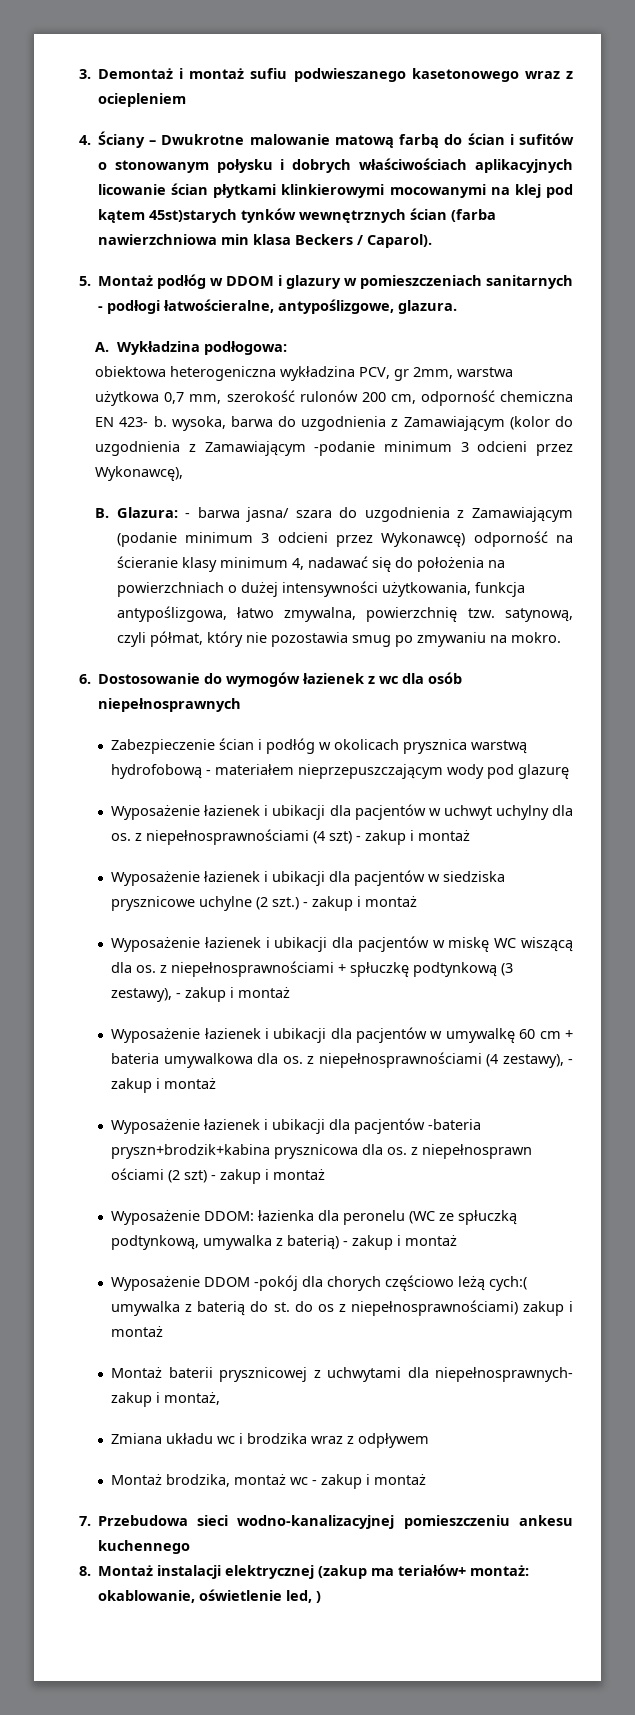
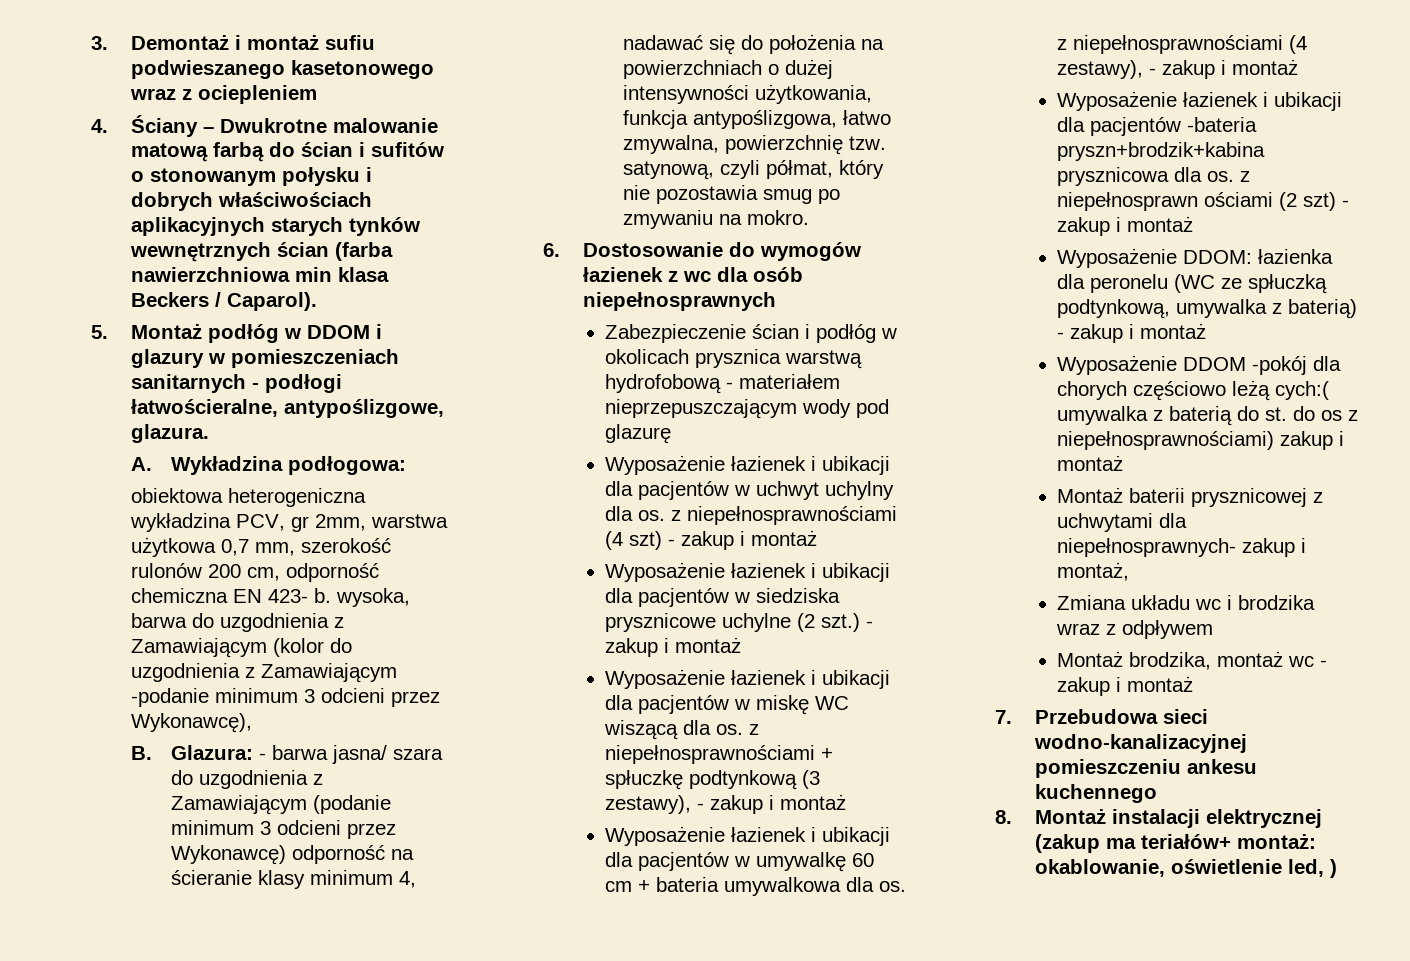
[97,183,573,198] [97,209,237,223] licowanie ścian płytkami klinkierowymi mocowanymi na klej pod kątem 45st)starych -> [270,217,343,236] starych

